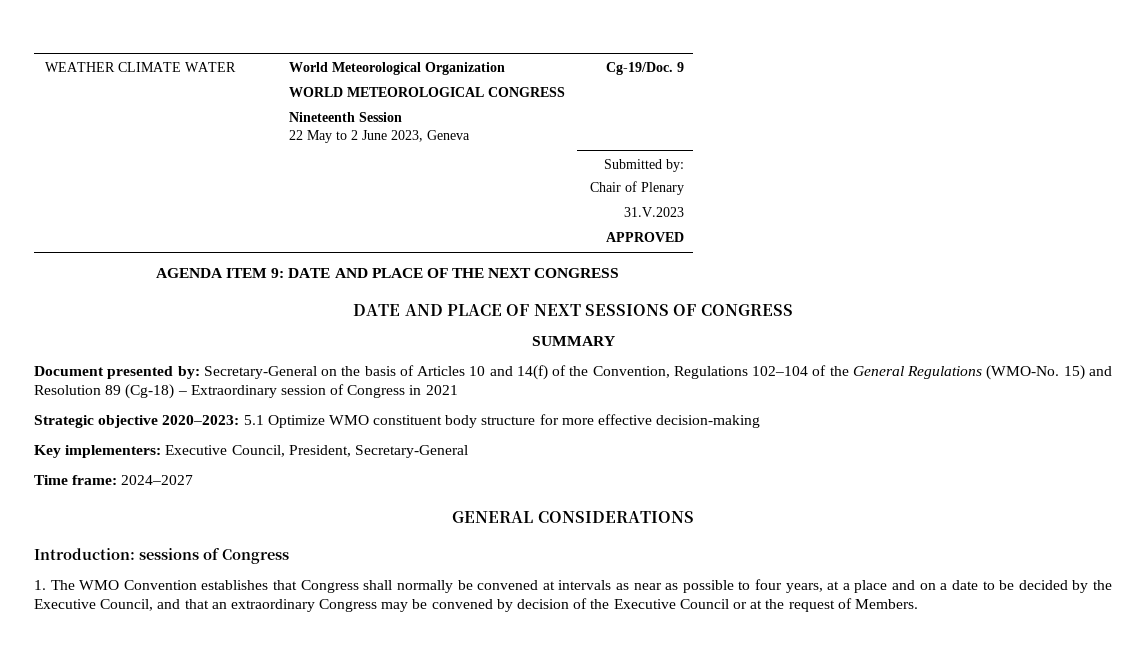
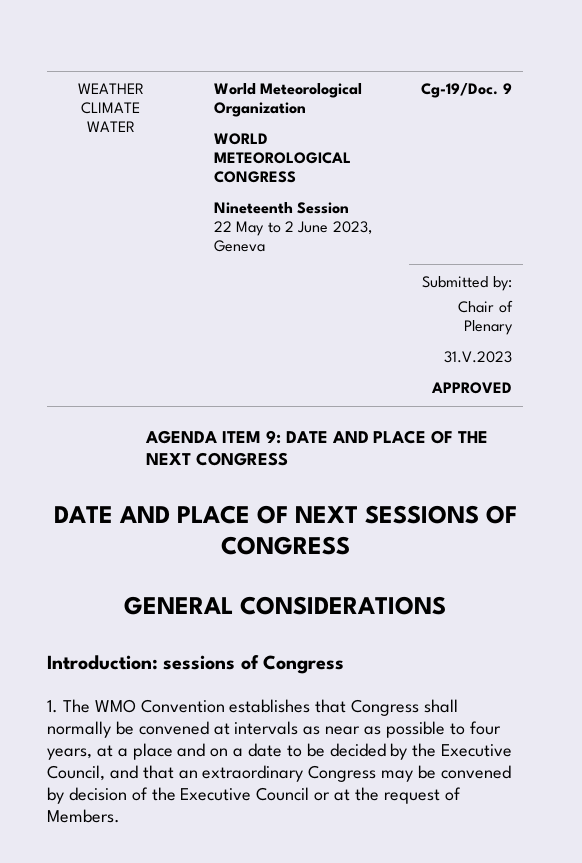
[531,336,615,346] [34,365,1112,380] [34,384,458,399] [34,414,761,428] [34,445,468,458] [34,475,194,485] // SUMMARY // Document presented by: Secretary-General on the basis of Articles 10 and 14(f) of the Convention, Regulations 102–104 of the General Regulations (WMO-No. 15) and Resolution 89 (Cg-18) – Extraordinary session of Congress in 2021 // Strategic objective 2020–2023: 5.1 Optimize WMO constituent body structure for more effective decision-making // Key implementers: Executive Council, President, Secretary-General // Time frame: 2024–2027 -> (350, 545) none

